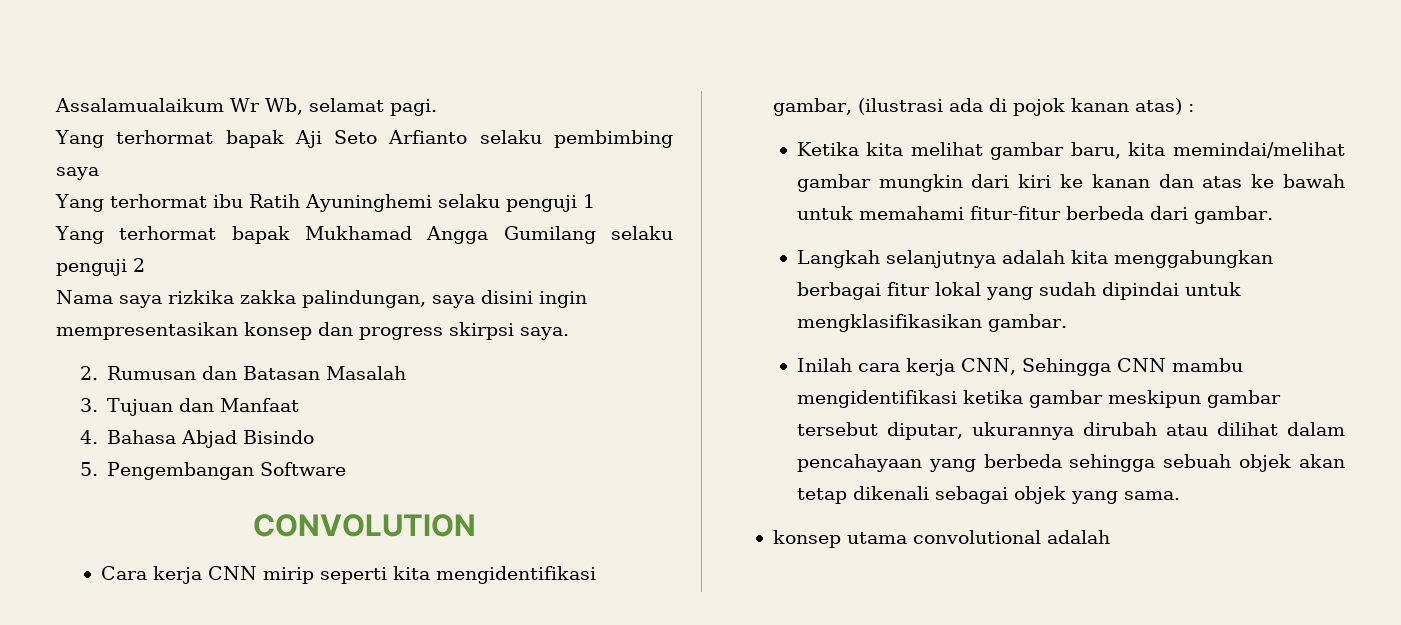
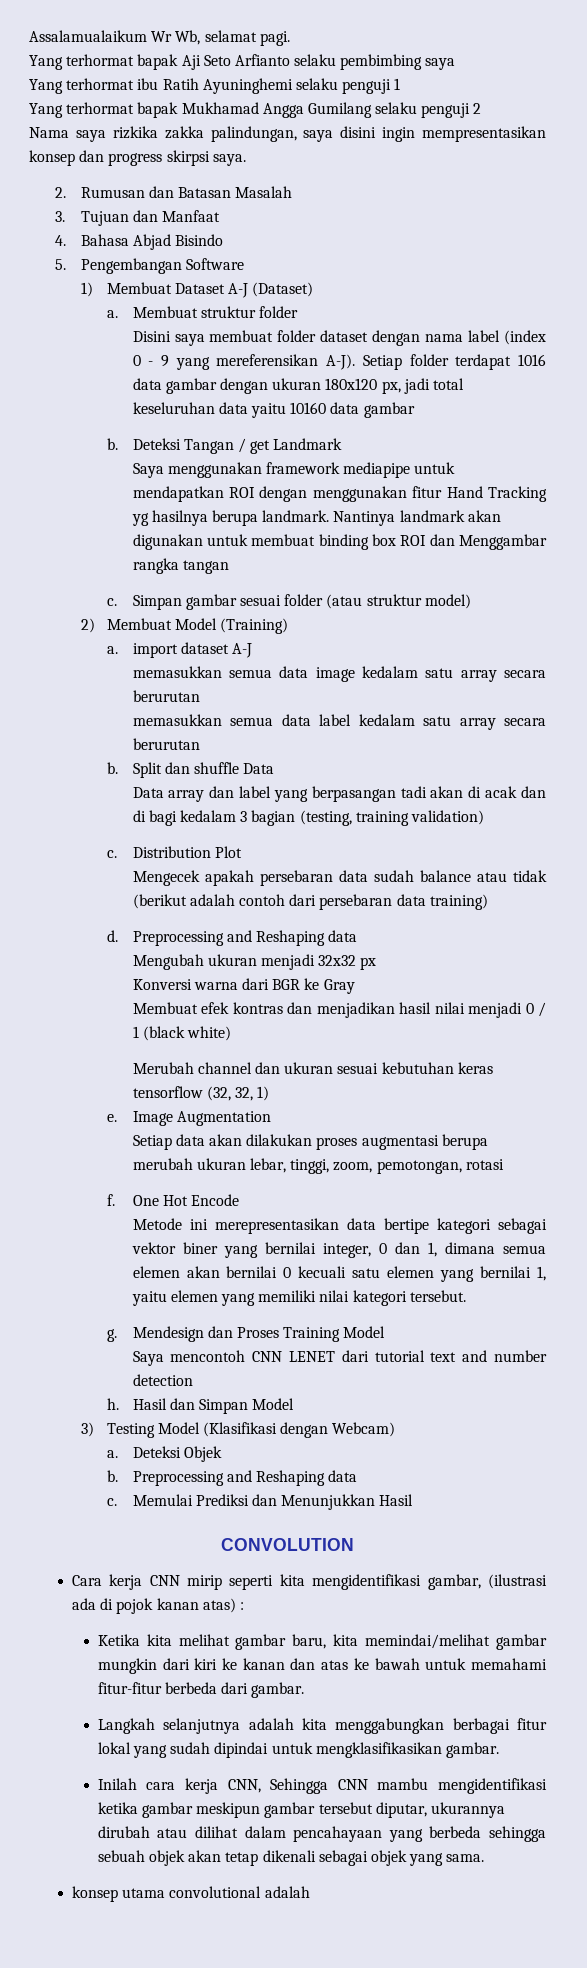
(347, 469) none -> [80,282,314,298] [106,306,298,318] [132,330,546,346] [132,354,546,370] [132,378,464,394] [132,402,415,418] [106,438,343,454] [132,462,456,478] [132,486,547,502] [131,510,501,526] [132,534,547,550] [132,558,229,574] [106,594,471,610] [80,618,289,634] [106,642,252,658] [132,666,546,682] [132,690,200,702] [132,714,546,730] [132,738,200,750] [106,762,275,778] [132,786,546,802] [132,810,484,826] [106,846,242,858] [132,870,547,886] [132,894,488,910] [106,930,358,946] [132,954,377,970] [132,978,355,994] [132,1002,546,1018] [132,1026,231,1041] [132,1062,493,1074] [132,1086,270,1101] [106,1111,271,1126] [132,1134,488,1150] [132,1158,504,1174] [106,1194,239,1206] [132,1218,547,1234] [131,1242,546,1258] [132,1266,546,1282] [131,1290,466,1306] [106,1326,386,1342] [132,1350,547,1366] [132,1374,193,1386] [106,1398,295,1414] [80,1422,396,1438] [106,1446,222,1462] [106,1470,358,1486] [106,1494,414,1510] // 1) Membuat Dataset A-J (Dataset) // a. Membuat struktur folder // Disini saya membuat folder dataset dengan nama label (index 0 - 9 yang mereferensikan A-J). Setiap folder terdapat 1016 data gambar dengan ukuran 180x120 px, jadi total keseluruhan data yaitu 10160 data gambar // b. Deteksi Tangan / get Landmark // Saya menggunakan framework mediapipe untuk mendapatkan ROI dengan menggunakan fitur Hand Tracking yg hasilnya berupa landmark. Nantinya landmark akan digunakan untuk membuat binding box ROI dan Menggambar rangka tangan // c. Simpan gambar sesuai folder (atau struktur model) // 2) Membuat Model (Training) // a. import dataset A-J // memasukkan semua data image kedalam satu array secara berurutan // memasukkan semua data label kedalam satu array secara berurutan // b. Split dan shuffle Data // Data array dan label yang berpasangan tadi akan di acak dan di bagi kedalam 3 bagian (testing, training validation) // c. Distribution Plot // Mengecek apakah persebaran data sudah balance atau tidak (berikut adalah contoh dari persebaran data training) // d. Preprocessing and Reshaping data // Mengubah ukuran menjadi 32x32 px // Konversi warna dari BGR ke Gray // Membuat efek kontras dan menjadikan hasil nilai menjadi 0 / 1 (black white) // Merubah channel dan ukuran sesuai kebutuhan keras tensorflow (32, 32, 1) // e. Image Augmentation // Setiap data akan dilakukan proses augmentasi berupa merubah ukuran lebar, tinggi, zoom, pemotongan, rotasi // f. One Hot Encode // Metode ini merepresentasikan data bertipe kategori sebagai vektor biner yang bernilai integer, 0 dan 1, dimana semua elemen akan bernilai 0 kecuali satu elemen yang bernilai 1, yaitu elemen yang memiliki nilai kategori tersebut. // g. Mendesign dan Proses Training Model // Saya mencontoh CNN LENET dari tutorial text and number detection // h. Hasil dan Simpan Model // 3) Testing Model (Klasifikasi dengan Webcam) // a. Deteksi Objek // b. Preprocessing and Reshaping data // c. Memulai Prediksi dan Menunjukkan Hasil

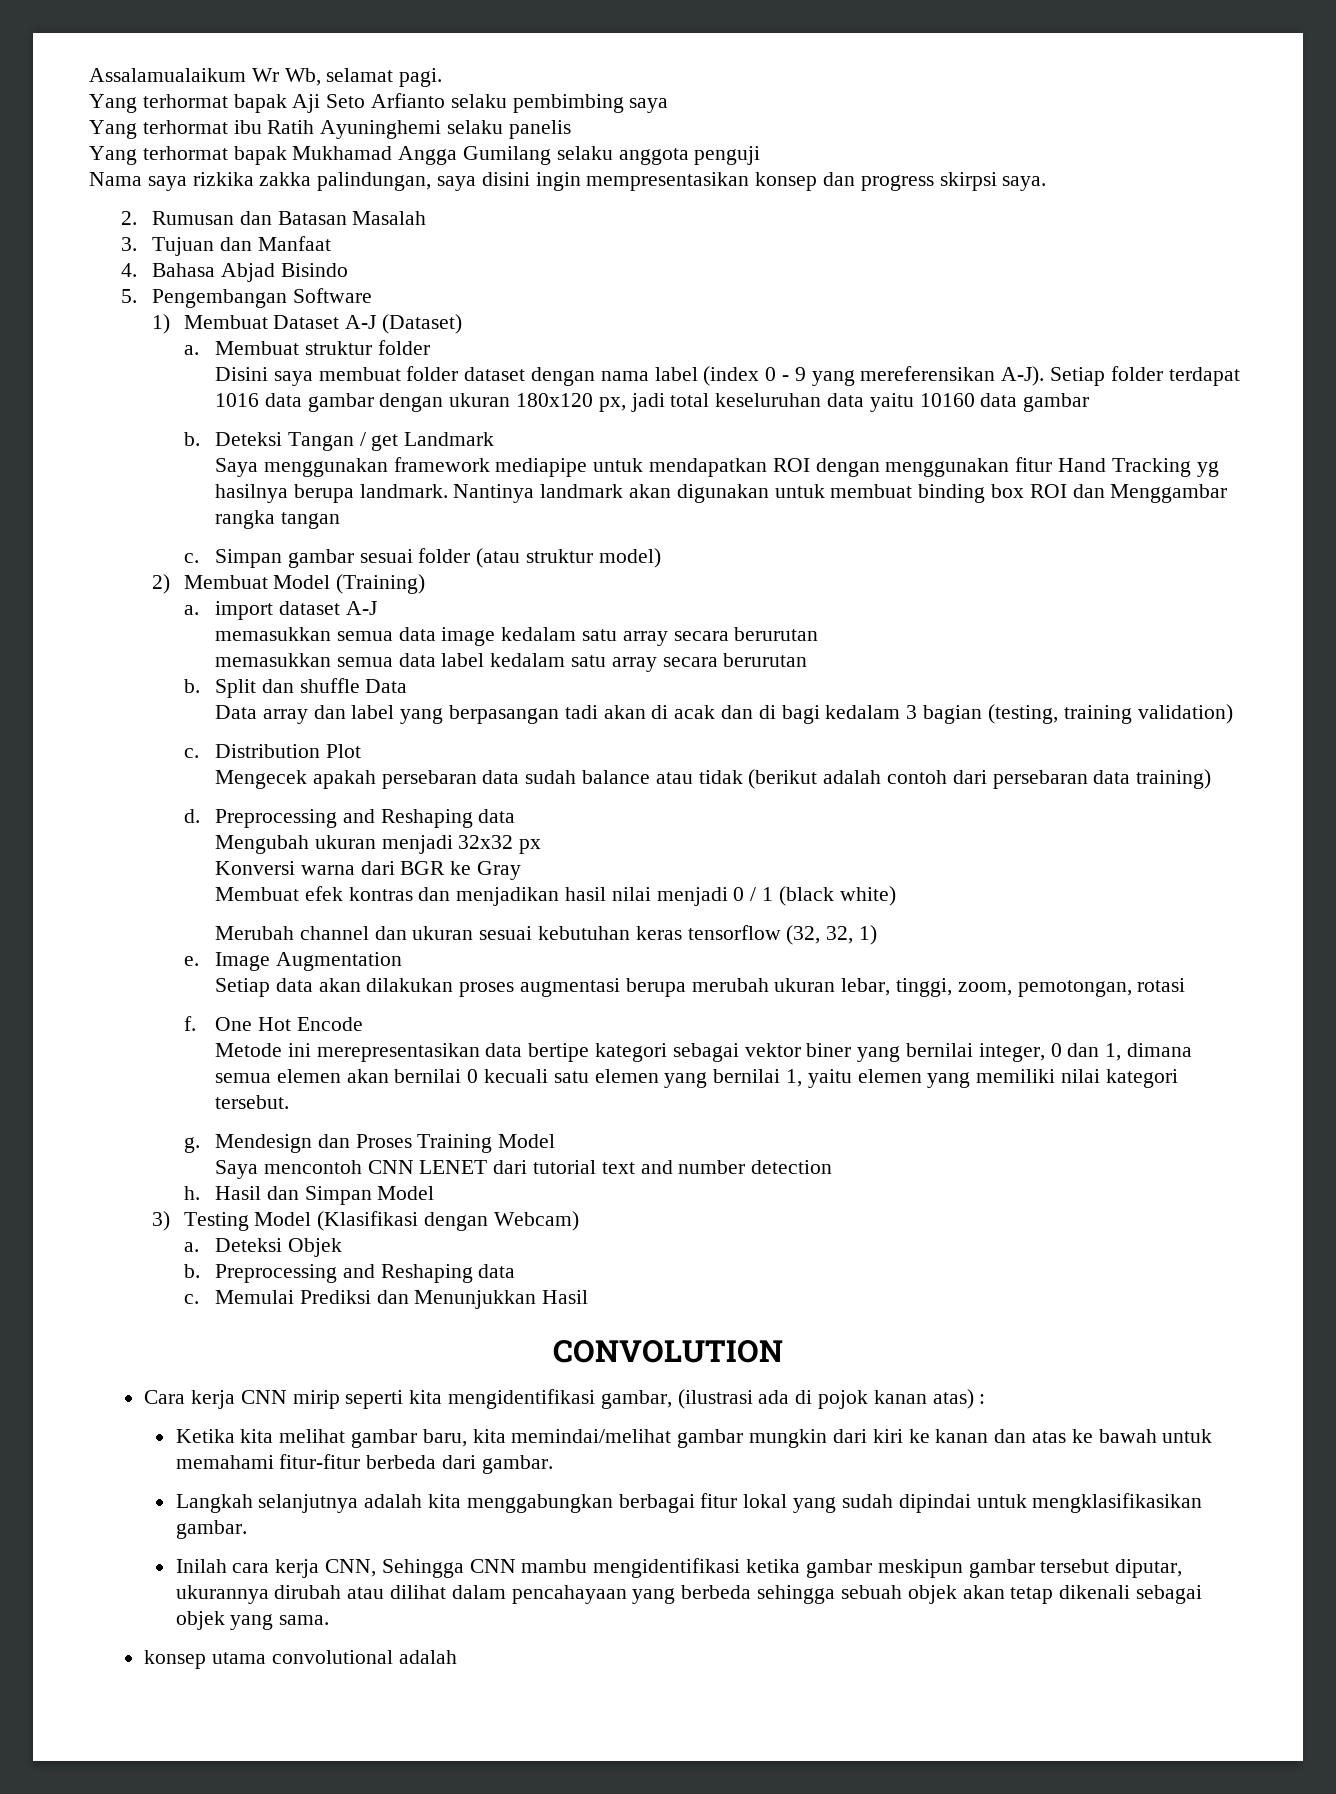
[342,78,401,94] penguji 1 -> [508,120,571,139] panelis
[421,103,482,118] penguji 2 -> [618,146,761,165] anggota penguji

